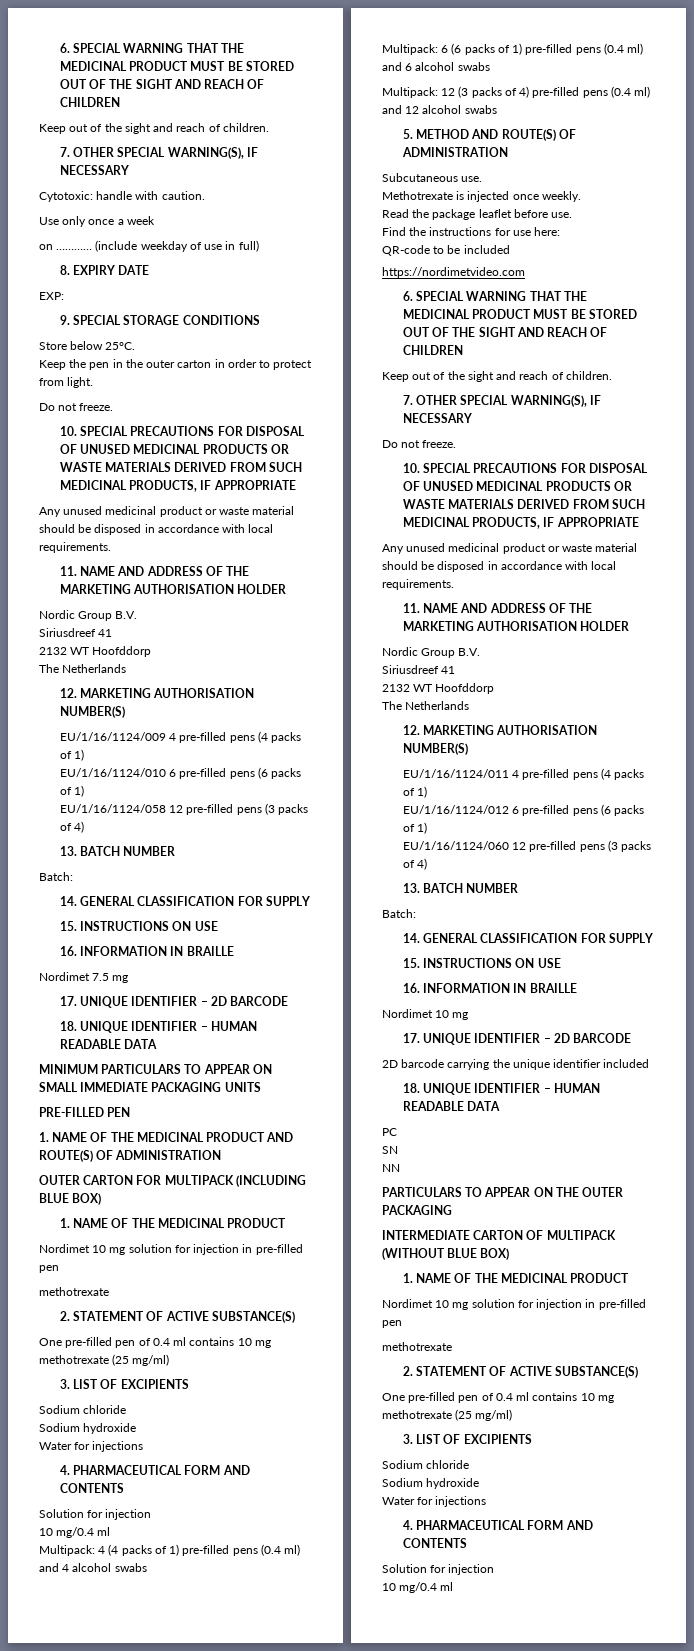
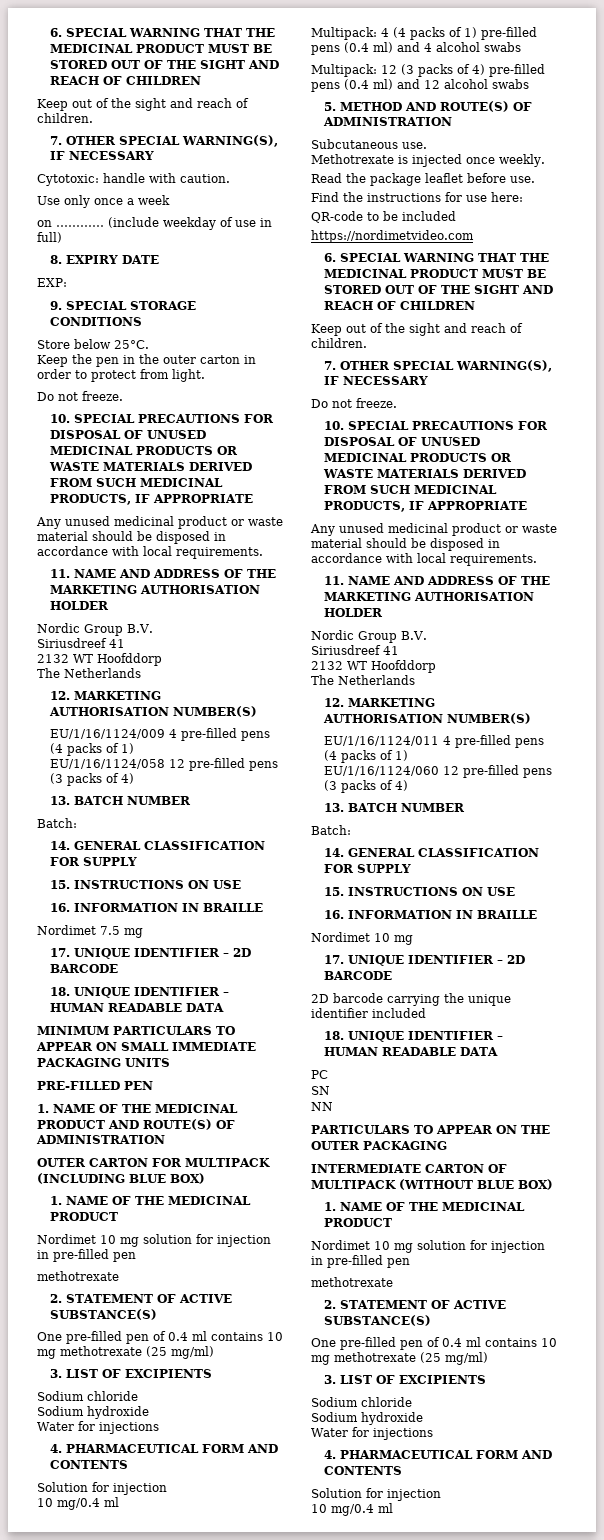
[59,767,302,779] [59,785,85,797] // EU/1/16/1124/010 6 pre-filled pens (6 packs of 1) -> (135, 748) none
[382,43,644,55] [382,62,490,71] // Multipack: 6 (6 packs of 1) pre-filled pens (0.4 ml) and 6 alcohol swabs -> (521, 47) none
[402,804,645,816] [402,822,428,834] // EU/1/16/1124/012 6 pre-filled pens (6 packs of 1) -> (409, 755) none

